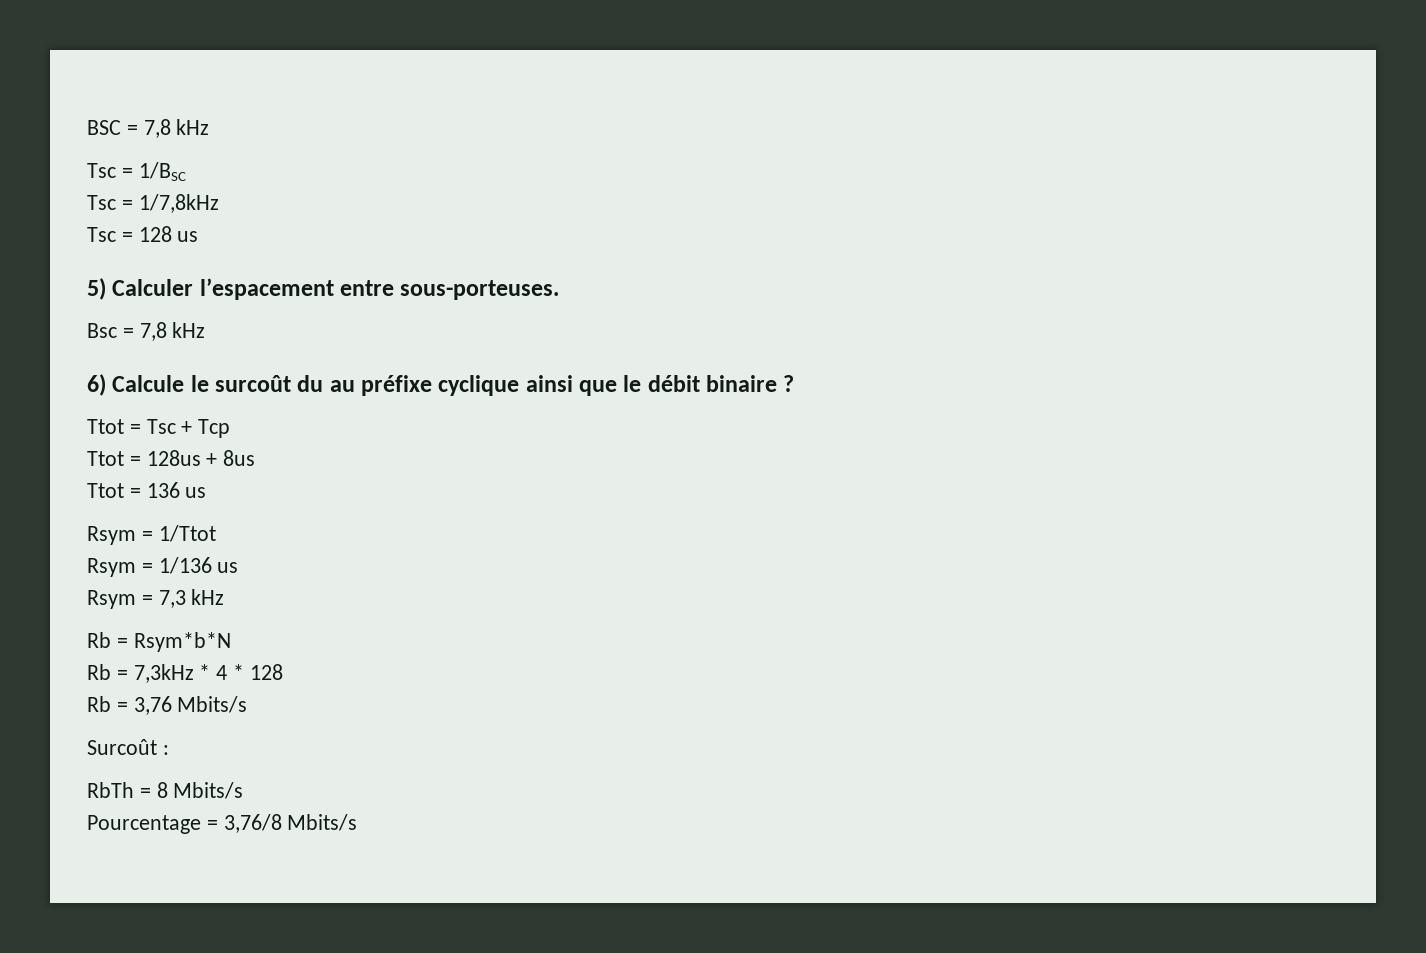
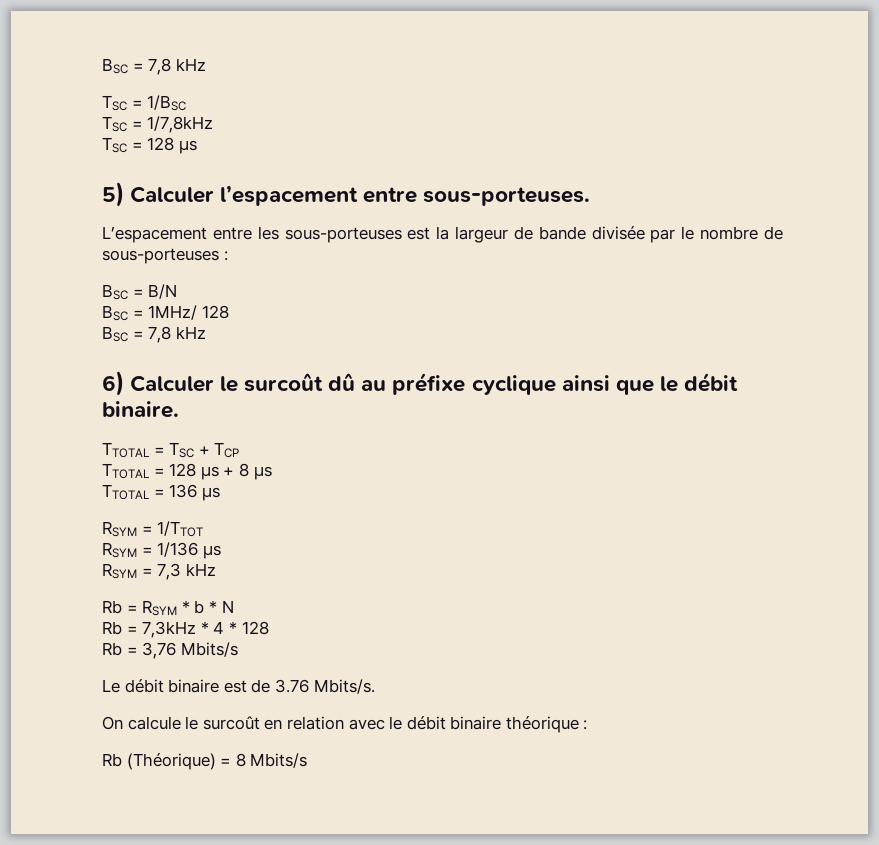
[87,119,210,138] [87,163,116,178] BSC = 7,8 kHz // Tsc -> [102,58,206,75] [102,95,127,111] BSC = 7,8 kHz // TSC
[87,195,116,210] Tsc -> [102,116,127,132] TSC
[87,226,199,242] Tsc = 128 us -> [102,137,197,154] TSC = 128 μs
[87,323,117,338] Bsc -> [102,226,783,243] [102,248,228,264] [102,284,178,300] [102,305,229,321] [102,326,128,342] L’espacement entre les sous-porteuses est la largeur de bande divisée par le nombre de sous-porteuses : // BSC = B/N // BSC = 1MHz/ 128 // BSC
[112,375,324,392] Calcule le surcoût du -> [130,373,356,392] Calculer le surcoût dû
[706,375,795,392] [87,419,231,438] [87,450,256,466] [87,482,207,498] [87,525,216,545] [87,557,239,577] [87,590,136,609] binaire ? // Ttot = Tsc + Tcp // Ttot = 128us + 8us // Ttot = 136 us // Rsym = 1/Ttot // Rsym = 1/136 us // Rsym -> [102,401,179,418] [102,442,240,458] [102,463,272,480] [102,484,220,501] [102,521,204,537] [102,542,221,559] [102,563,137,579] binaire. // TTOTAL = TSC + TCP // TTOTAL = 128 μs + 8 μs // TTOTAL = 136 μs // RSYM = 1/TTOT // RSYM = 1/136 μs // RSYM
[133,632,231,652] Rsym*b*N -> [142,600,234,616] RSYM * b * N
[87,739,169,755] [87,782,134,798] Surcoût : // RbTh -> [102,679,375,694] [102,716,588,733] [102,753,216,770] Le débit binaire est de 3.76 Mbits/s. // On calcule le surcoût en relation avec le débit binaire théorique : // Rb (Théorique)
[87,814,358,834] // Pourcentage = 3,76/8 Mbits/s -> (308, 760) none

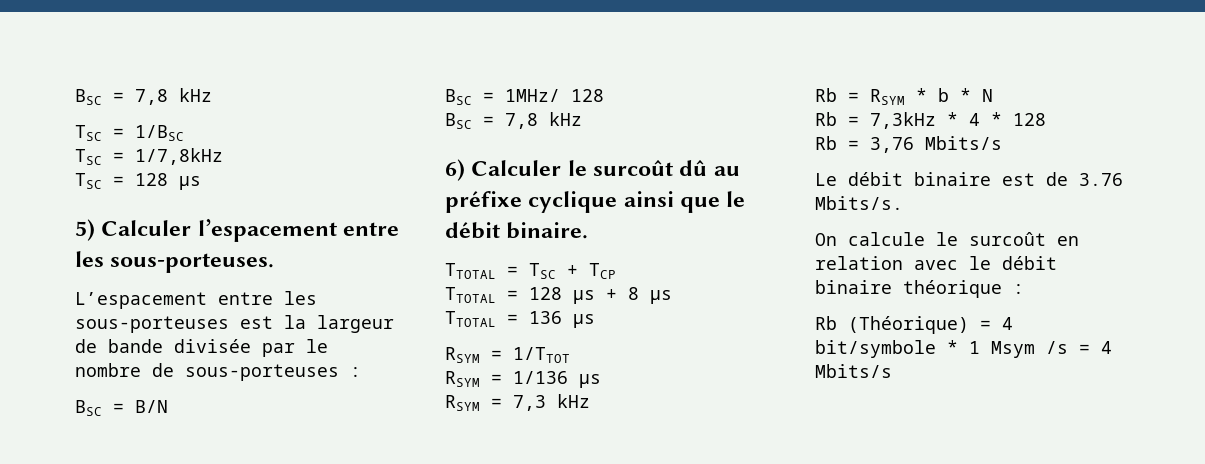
(418, 195) none -> [75,251,104,267] les
[235,753,246,767] 8 -> [1002,317,1013,330] [815,340,1112,358] 4 bit/symbole * 1 Msym /s = 4

